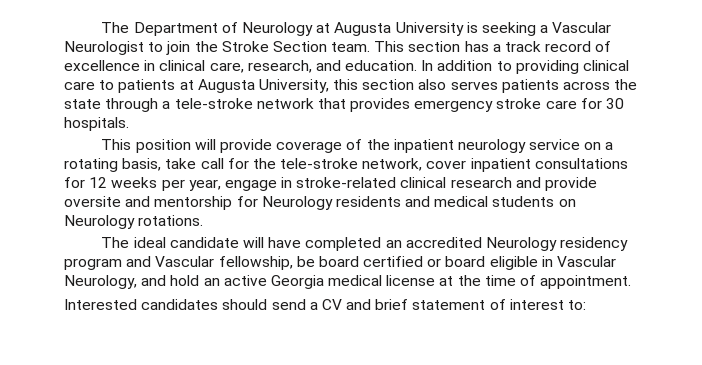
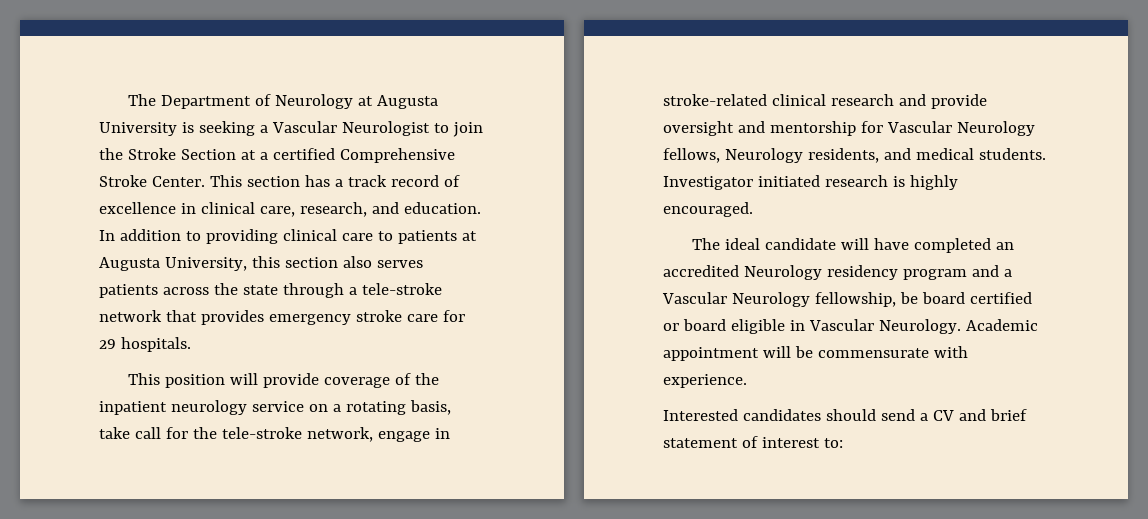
[331,42,371,52] team. -> [240,148,455,163] [99,175,205,187] at a certified Comprehensive Stroke Center.
[606,98,625,109] 30 -> [99,339,116,349] 29
[426,158,628,172] [64,177,221,191] cover inpatient consultations for 12 weeks per year, -> (373, 434) none
[64,196,121,207] oversite -> [663,121,734,136] oversight
[261,196,576,210] [64,215,204,229] Neurology residents and medical students on Neurology rotations. -> [886,121,1035,136] [663,148,1046,163] [663,175,958,190] [663,202,753,217] Vascular Neurology fellows, Neurology residents, and medical students. Investigator initiated research is highly encouraged.
[155,256,215,267] Vascular -> [1003,269,1012,277] [662,292,810,307] a Vascular Neurology
[64,275,632,289] Neurology, and hold an active Georgia medical license at the time of appointment. -> [878,319,1038,334] [663,346,968,361] [663,374,747,388] Neurology. Academic appointment will be commensurate with experience.

